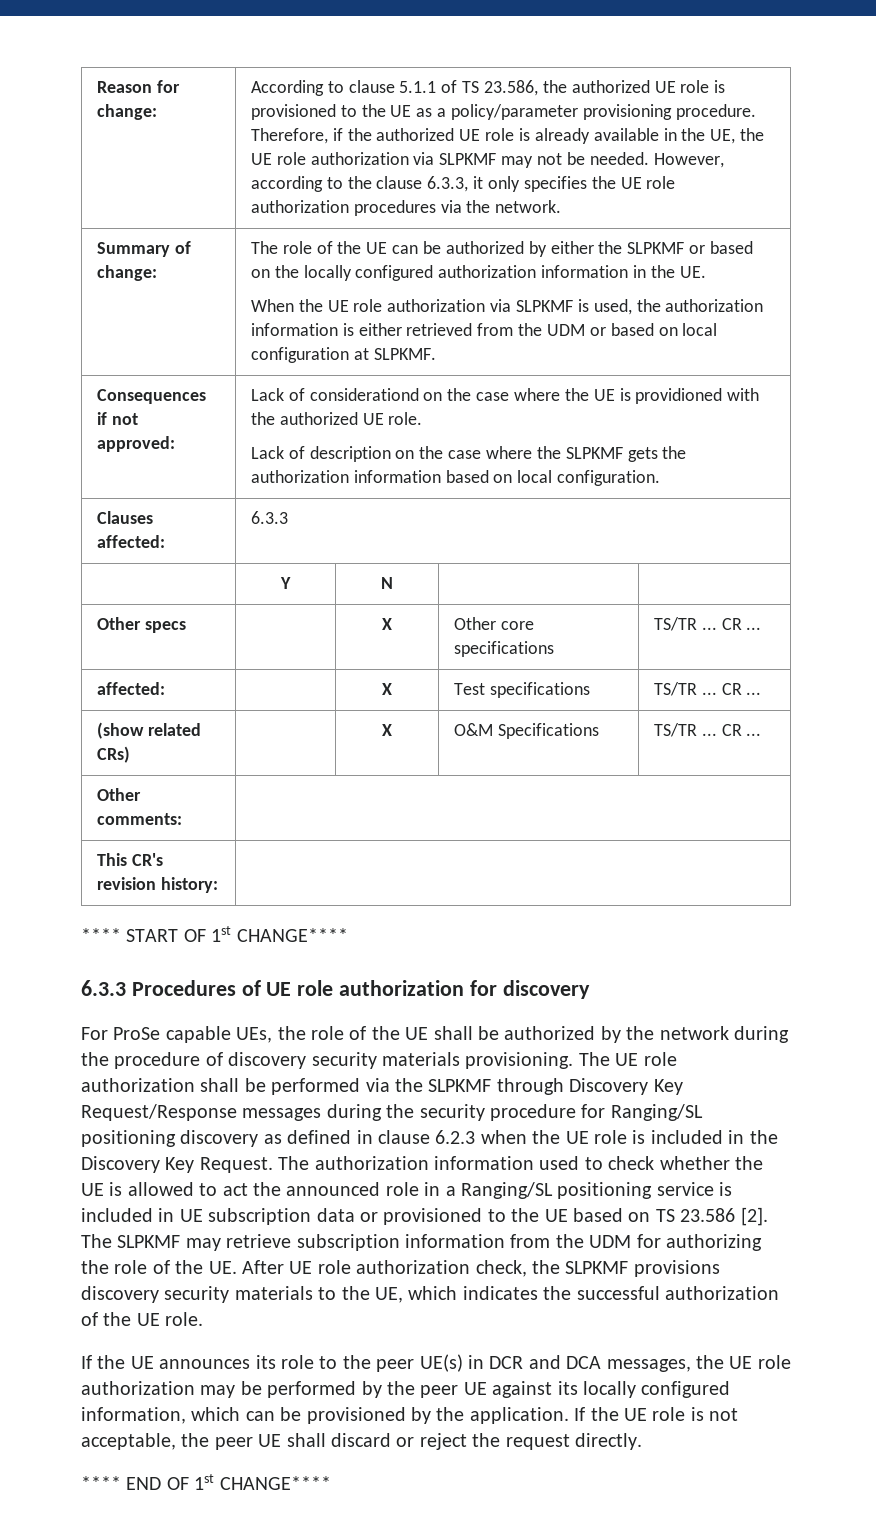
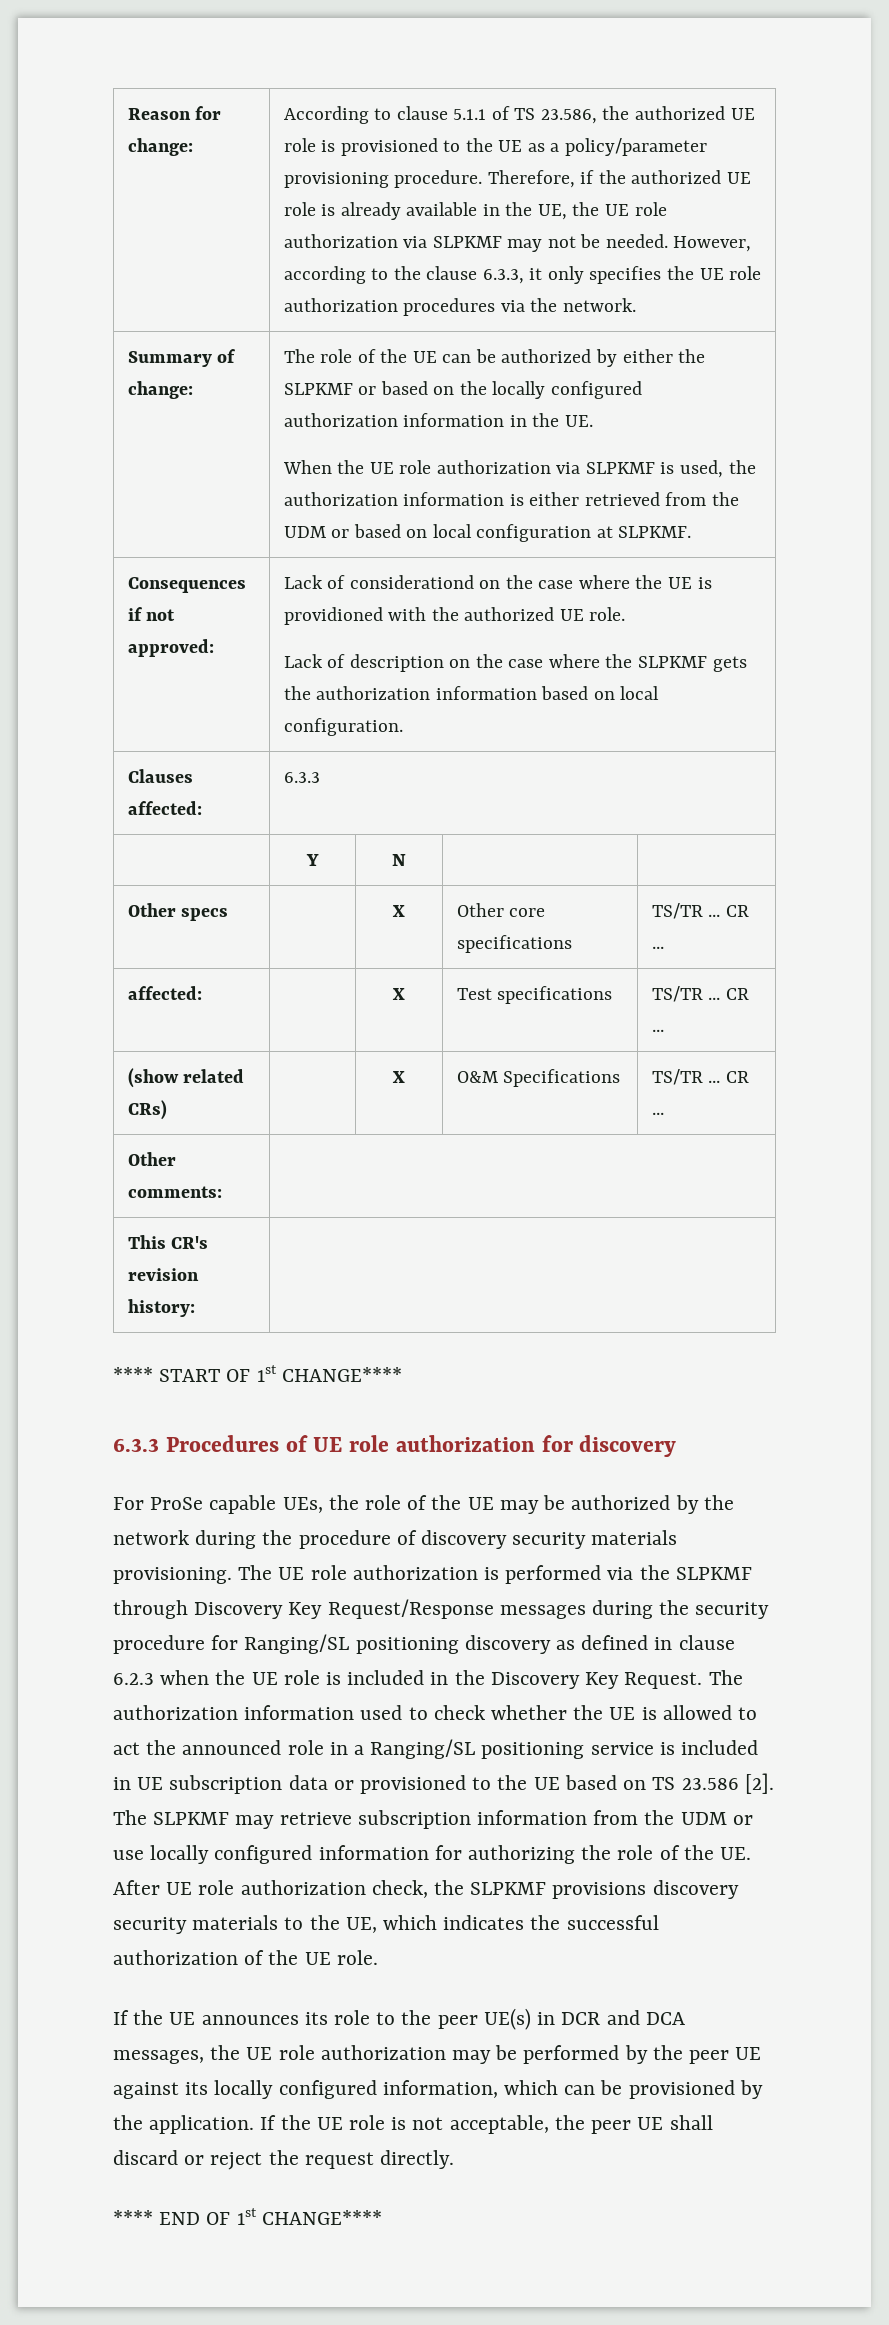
[433,1026,473,1040] shall -> [499,1500,539,1514] may
[200,1078,266,1092] shall be -> [484,1567,500,1580] is
(632, 1241) none -> [732,1815,753,1825] [113,1845,429,1864] or use locally configured information

